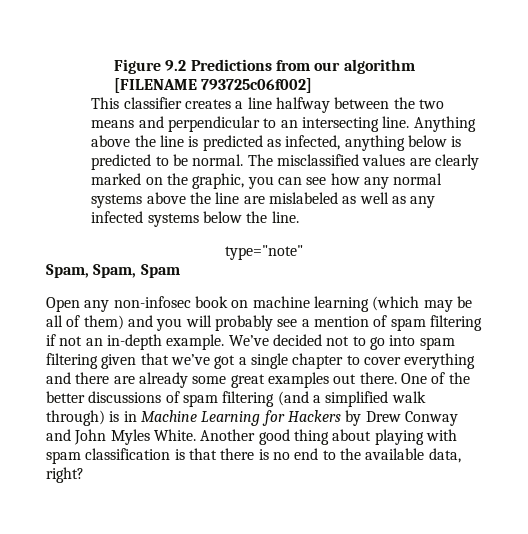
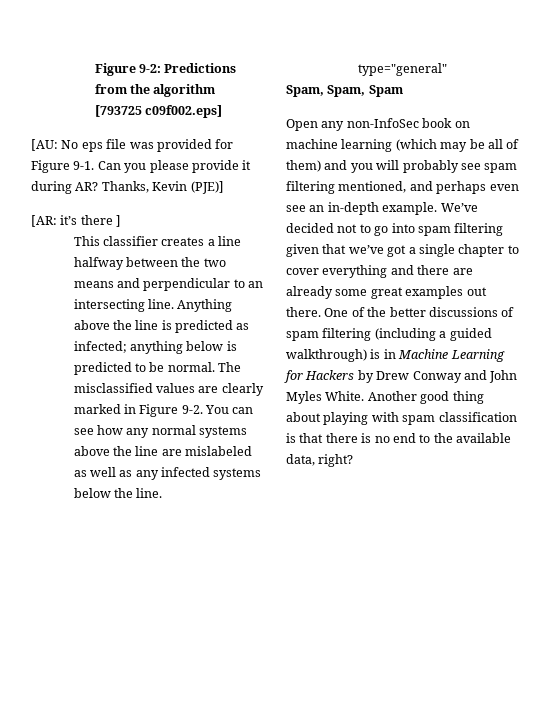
[113,59,187,74] Figure 9.2 -> [94,63,162,76] Figure 9-2:
[314,59,415,74] [113,78,313,93] our algorithm [FILENAME 793725c06f002] -> [130,84,216,97] [94,105,223,118] [31,139,234,152] [31,160,252,173] [31,181,224,194] [31,215,122,227] the algorithm [793725 c09f002.eps] // [AU: No eps file was provided for Figure 9-1. Can you please provide it during AR? Thanks, Kevin (PJE)] // [AR: it’s there ]
[285,135,341,150] infected, -> [73,341,127,353] infected;
[145,173,274,189] on the graphic, you -> [123,404,229,417] in Figure 9-2. You
[224,245,303,260] type="note" -> [358,63,447,76] type="general"
[113,296,191,308] non-infosec -> [346,118,419,128] non-InfoSec
[301,315,482,331] [46,334,83,346] a mention of spam filtering if not -> [484,163,518,173] [286,181,519,194] [286,205,306,212] spam filtering mentioned, and perhaps even see
[277,391,426,407] [46,410,105,426] (and a simplified walk through) -> [374,328,492,341] [286,349,367,362] (including a guided walkthrough)

